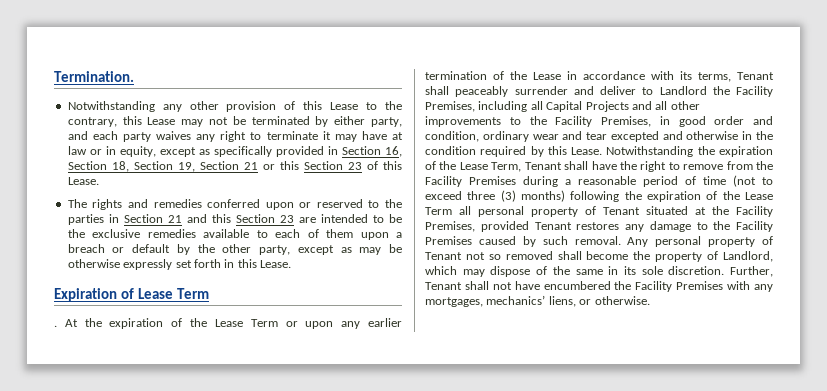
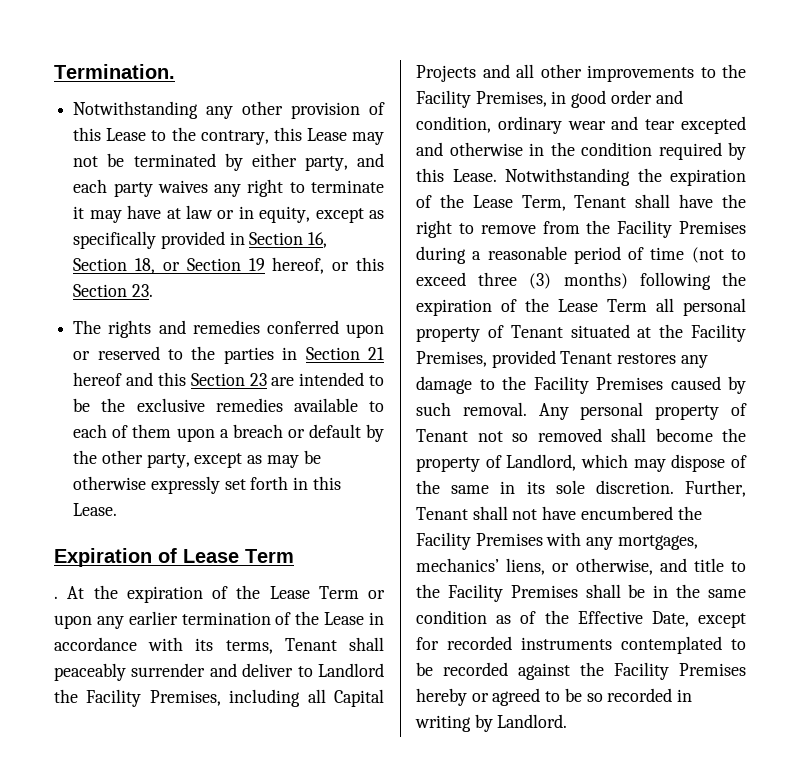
[133,161,402,172] [67,177,99,185] Section 19, Section 21 or this Section 23 of this Lease. -> [162,257,384,274] [73,284,153,297] or Section 19 hereof, or this Section 23.
(182, 219) none -> [73,372,123,386] hereof
[594,296,650,305] otherwise. -> [575,558,746,575] [416,584,746,602] [416,610,746,628] [416,636,746,654] [416,662,746,680] [416,688,693,706] [415,714,568,732] otherwise, and title to the Facility Premises shall be in the same condition as of the Effective Date, except for recorded instruments contemplated to be recorded against the Facility Premises hereby or agreed to be so recorded in writing by Landlord.

